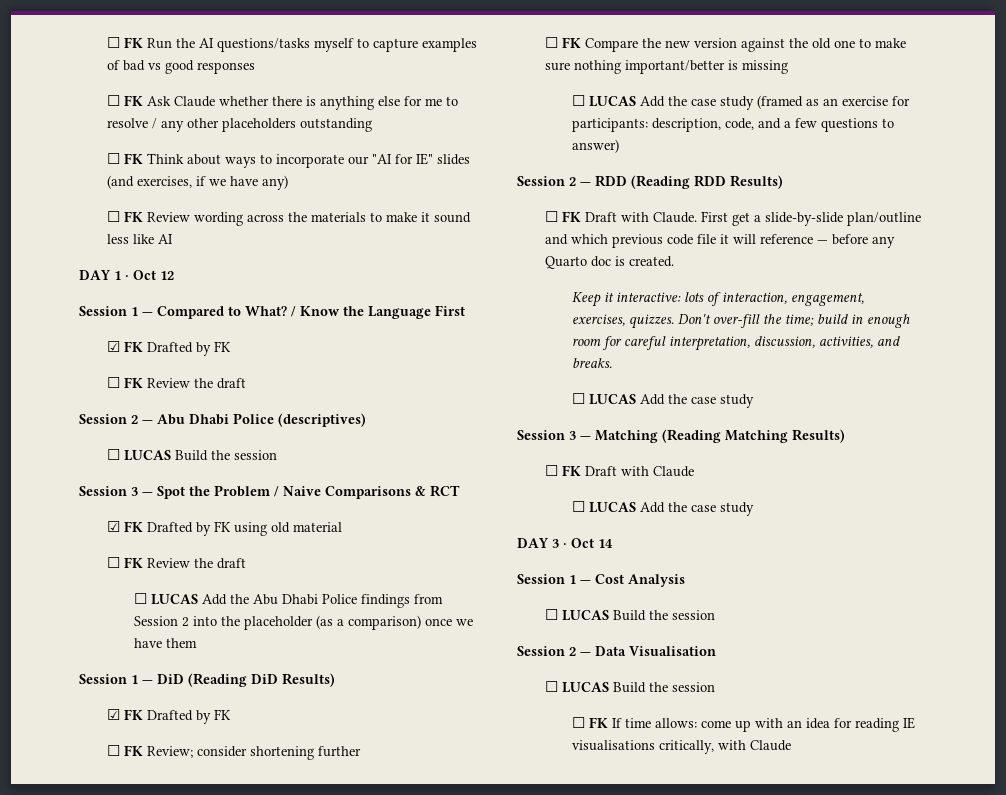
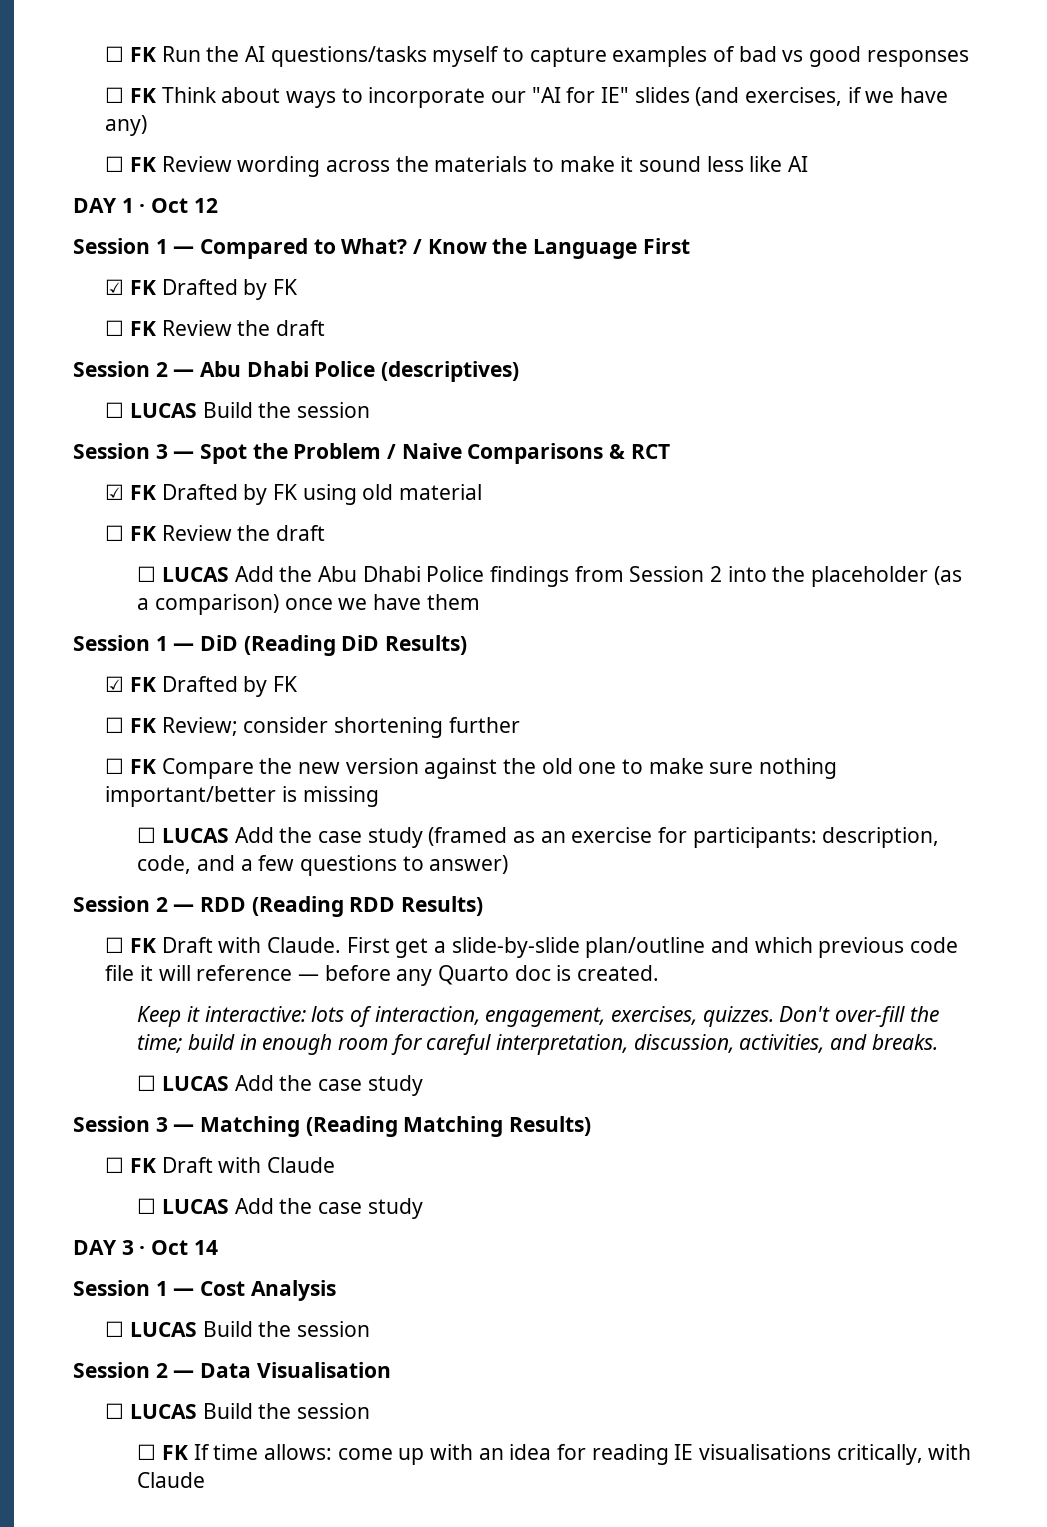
[106,95,458,110] [106,118,372,132] // ☐ FK Ask Claude whether there is anything else for me to resolve / any other placeholders outstanding -> (969, 58) none

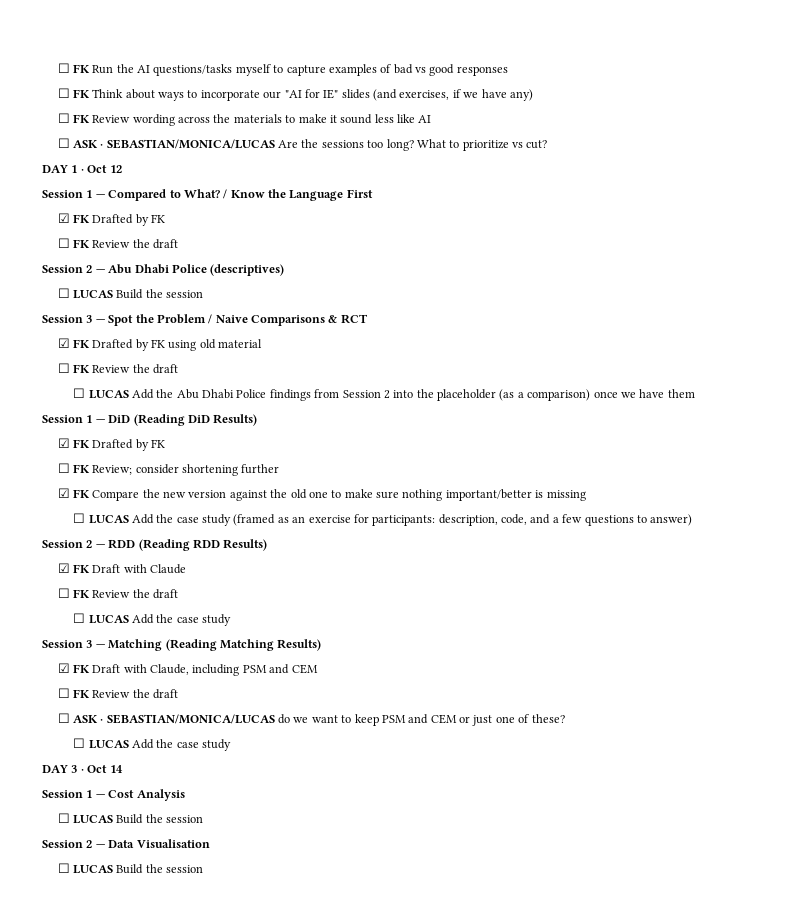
(808, 164) none -> [57,138,548,151] // ☐ ASK · SEBASTIAN/MONICA/LUCAS Are the sessions too long? What to prioritize vs cut?
[105,758,125,774] ☐ -> [57,488,70,498] ☑
[105,937,958,958] [105,965,659,986] [137,1006,939,1027] [137,1034,938,1055] ☐ FK Draft with Claude. First get a slide-by-slide plan/outline and which previous code file it will reference — before any Quarto doc is created. // Keep it interactive: lots of interaction, engagement, exercises, quizzes. Don't over-fill the time; build in enough room for careful interpretation, discussion, activities, and breaks. -> [57,563,187,574] [57,588,179,599] ☑ FK Draft with Claude // ☐ FK Review the draft
[105,1157,335,1173] ☐ FK Draft with Claude -> [57,663,318,676] [57,688,179,699] [57,713,565,726] ☑ FK Draft with Claude, including PSM and CEM // ☐ FK Review the draft // ☐ ASK · SEBASTIAN/MONICA/LUCAS do we want to keep PSM and CEM or just one of these?
[137,1444,972,1465] [137,1472,206,1488] // ☐ FK If time allows: come up with an idea for reading IE visualisations critically, with Claude -> (204, 869) none

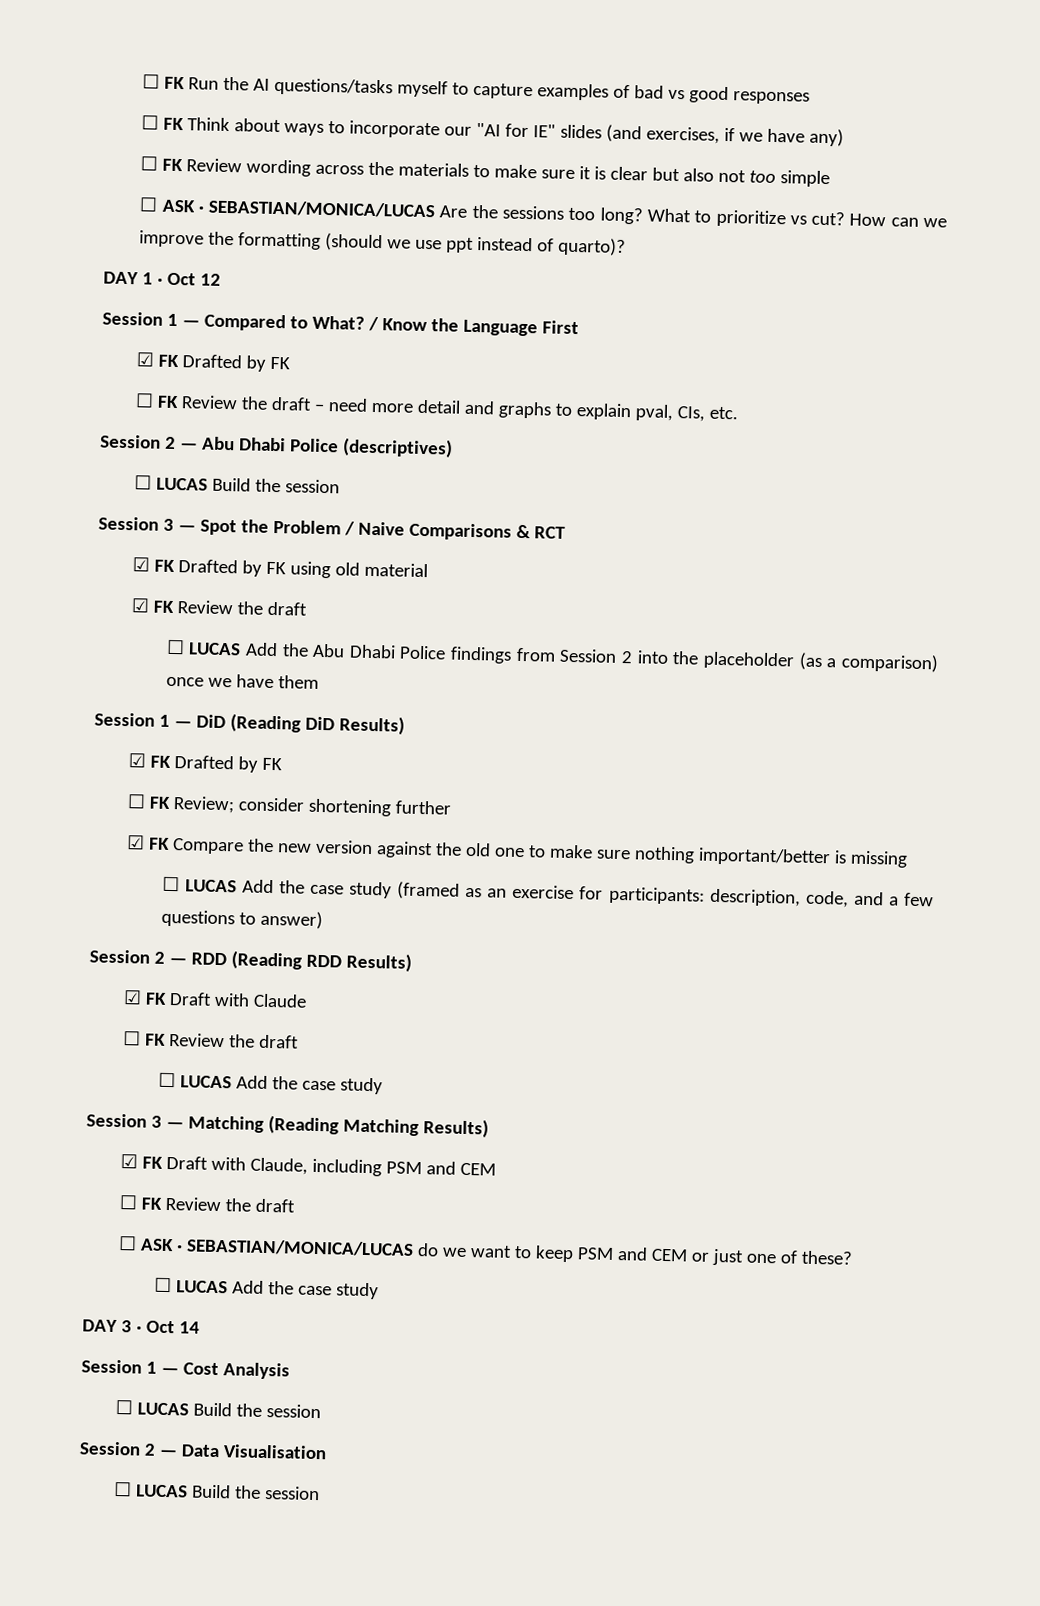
[329,114,432,124] it sound less like AI -> [541,166,831,188] sure it is clear but also not too simple
(548, 144) none -> [849,213,947,228] [139,230,627,257] How can we improve the formatting (should we use ppt instead of quarto)?
(179, 244) none -> [314,398,739,422] – need more detail and graphs to explain pval, CIs, etc.
[57,363,70,373] ☐ -> [131,598,151,613] ☑

